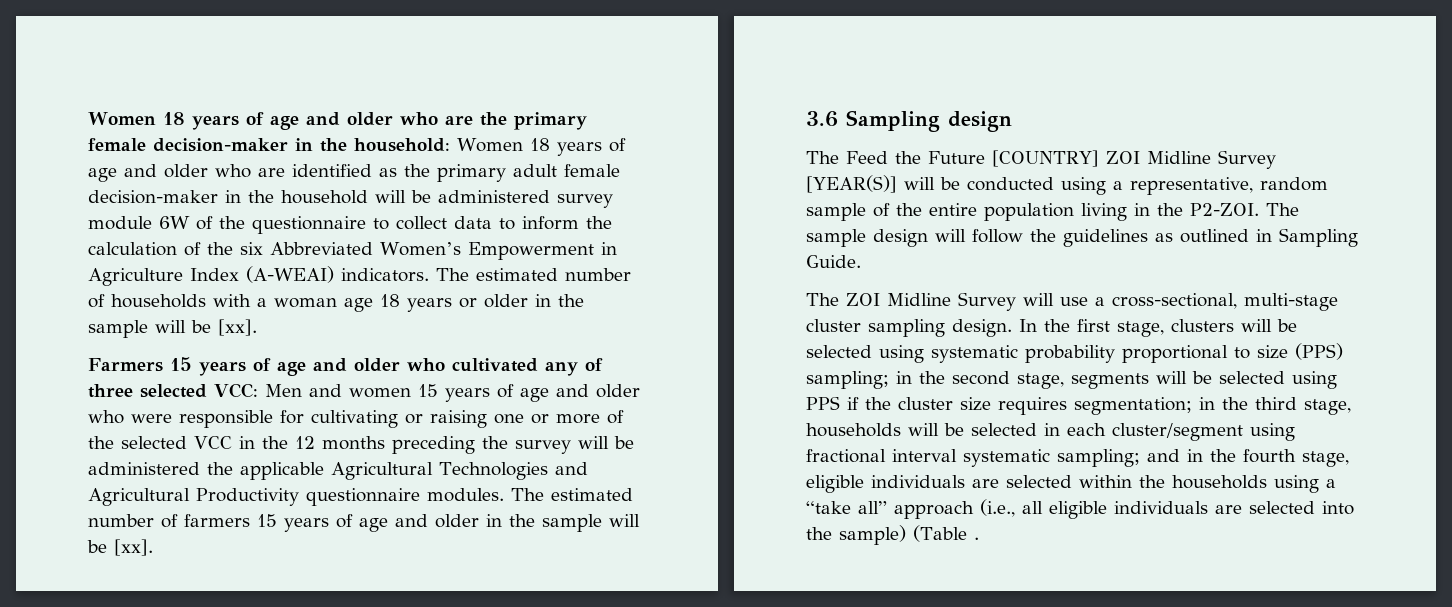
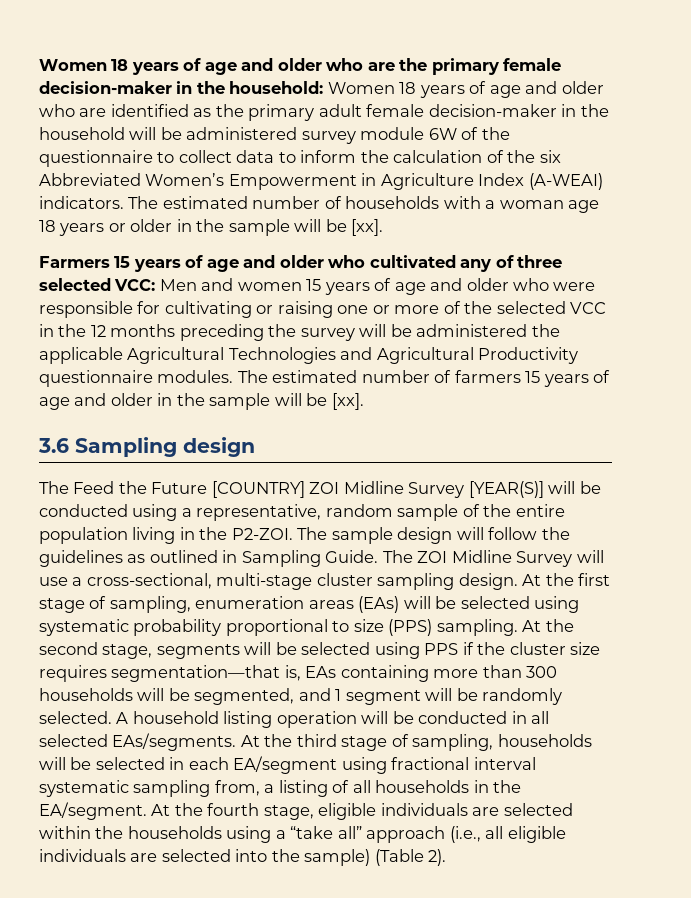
(861, 261) // -> (379, 556) none
[1019,319,1037,332] In -> [522,574,542,586] At
[1117,319,1234,337] stage, clusters -> [39,596,400,613] stage of sampling, enumeration areas (EAs)
[806,371,912,389] sampling; in -> [436,619,542,636] sampling. At
[1074,397,1351,415] segmentation; in the third stage, -> [111,665,558,682] [39,688,563,705] [39,711,550,728] [39,733,494,751] segmentation—that is, EAs containing more than 300 households will be segmented, and 1 segment will be randomly selected. A household listing operation will be conducted in all selected EAs/segments. At the third stage of sampling,
[1112,423,1243,441] cluster/segment -> [233,756,338,774] EA/segment
[1057,449,1203,467] sampling; and in -> [133,780,522,797] [39,802,171,820] sampling from, a listing of all households in the EA/segment. At
[973,537,979,540] . -> [428,849,447,866] 2).

